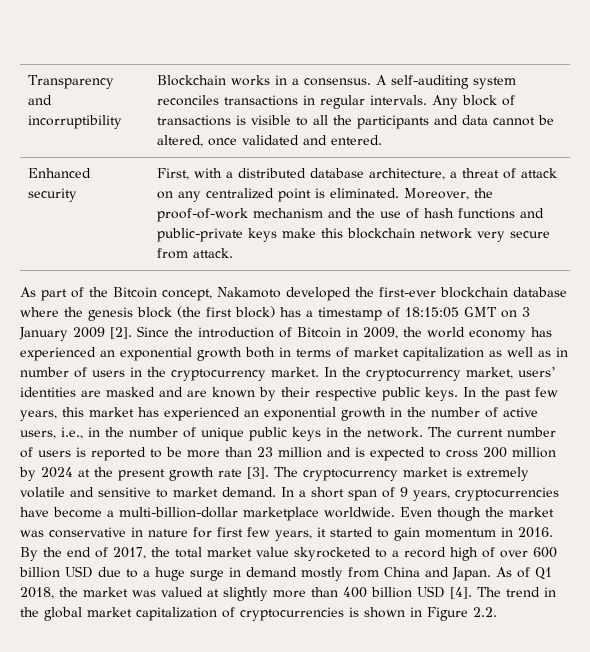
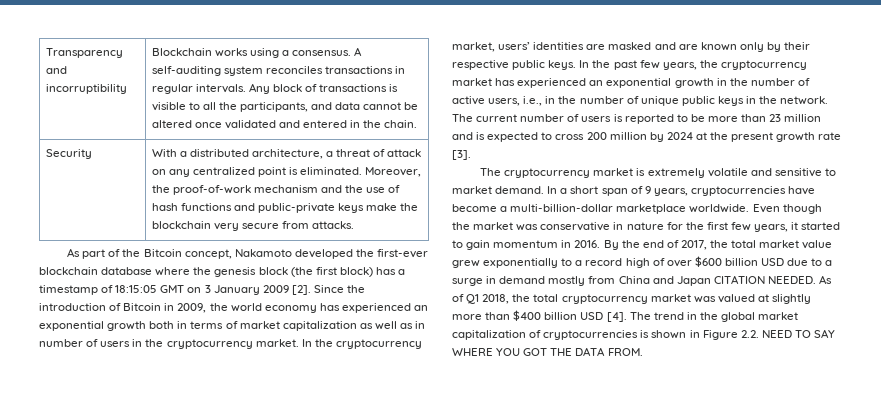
[275,75,288,85] in -> [249,48,279,58] using
[357,115,430,129] participants -> [239,102,308,112] participants,
[157,135,204,147] altered, -> [151,120,192,128] altered
[331,135,383,145] [28,168,92,178] [28,188,78,202] [157,168,223,180] entered. // Enhanced security | First, with -> [302,120,418,128] [45,149,92,159] [151,149,177,157] entered in the chain. // Security | With
[310,168,365,178] database -> (249, 153) none
[321,228,473,239] this blockchain network -> [400,203,419,211] [151,221,211,229] the blockchain
[193,248,234,258] attack. -> [311,221,354,229] attacks.
(255, 392) none -> [739,42,764,52] only
[62,407,84,417] this -> [699,60,807,70] the cryptocurrency
(269, 473) none -> (471, 155) //
(212, 532) none -> [685,222,704,230] the
[294,547,371,561] skyrocketed -> [452,258,559,268] grew exponentially
[533,547,557,558] 600 -> [694,256,722,267] $600
[155,567,185,581] huge -> (833, 263) none
[452,567,491,581] Japan. -> [676,275,816,286] Japan CITATION NEEDED.
(78, 592) none -> [533,294,648,304] total cryptocurrency
[343,587,367,598] 400 -> [513,310,542,321] $400
(497, 612) none -> [761,329,836,338] [452,347,643,356] NEED TO SAY WHERE YOU GOT THE DATA FROM.

